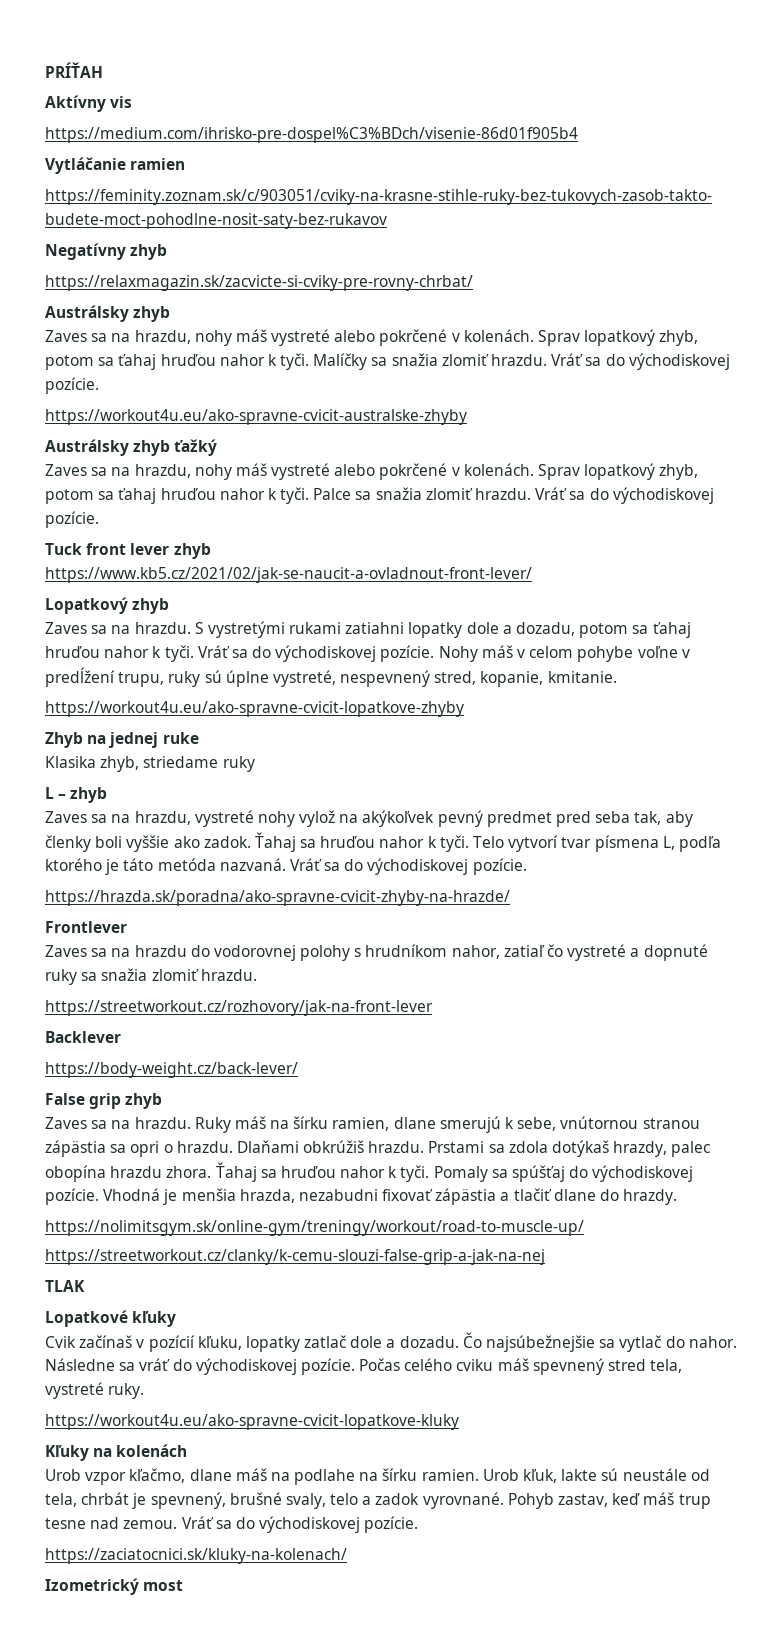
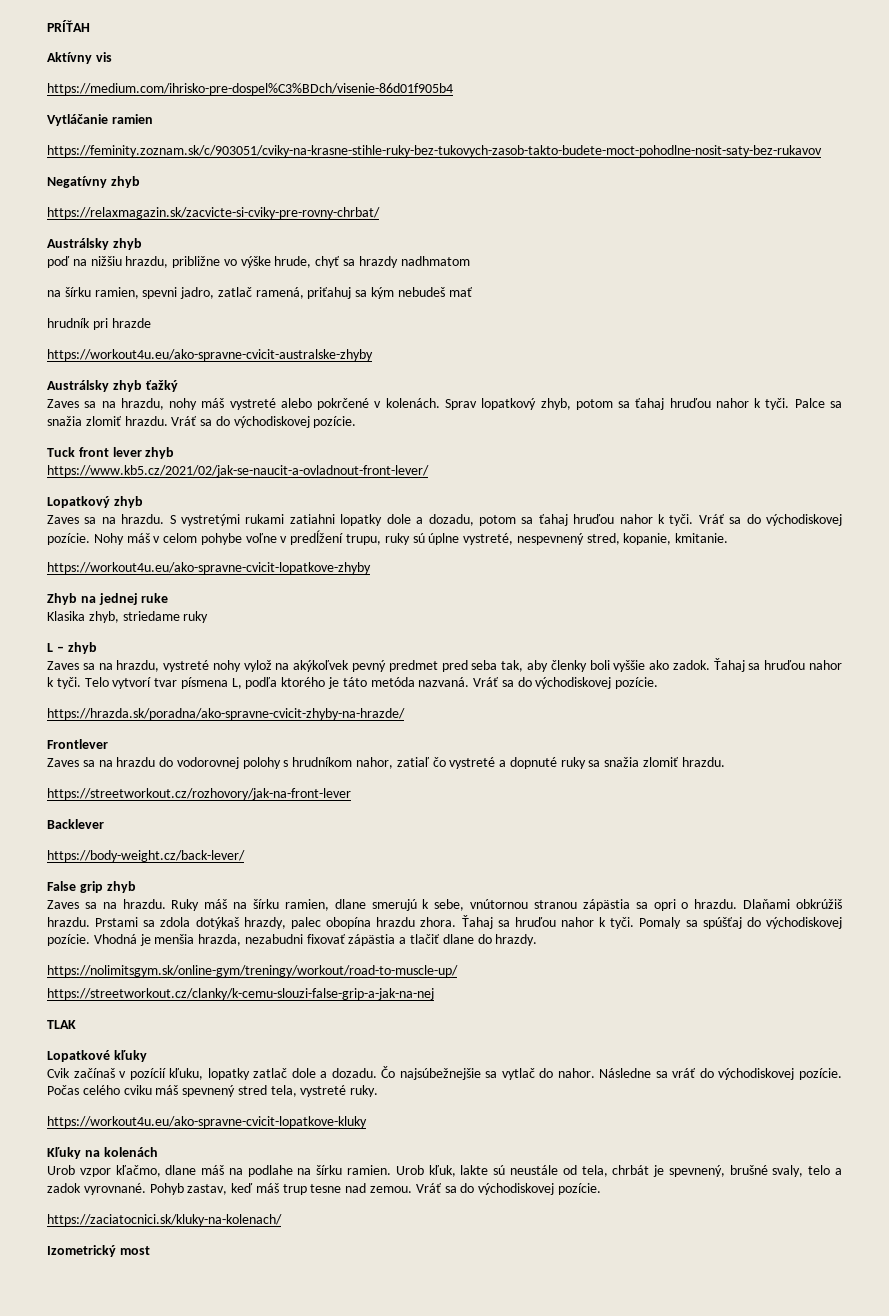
[45,329,699,346] [45,353,730,370] [45,377,99,394] Zaves sa na hrazdu, nohy máš vystreté alebo pokrčené v kolenách. Sprav lopatkový zhyb, potom sa ťahaj hruďou nahor k tyči. Malíčky sa snažia zlomiť hrazdu. Vráť sa do východiskovej pozície. -> [47,256,470,268] [47,287,472,299] [47,318,151,330] poď na nižšiu hrazdu, približne vo výške hrude, chyť sa hrazdy nadhmatom // na šírku ramien, spevni jadro, zatlač ramená, priťahuj sa kým nebudeš mať // hrudník pri hrazde

